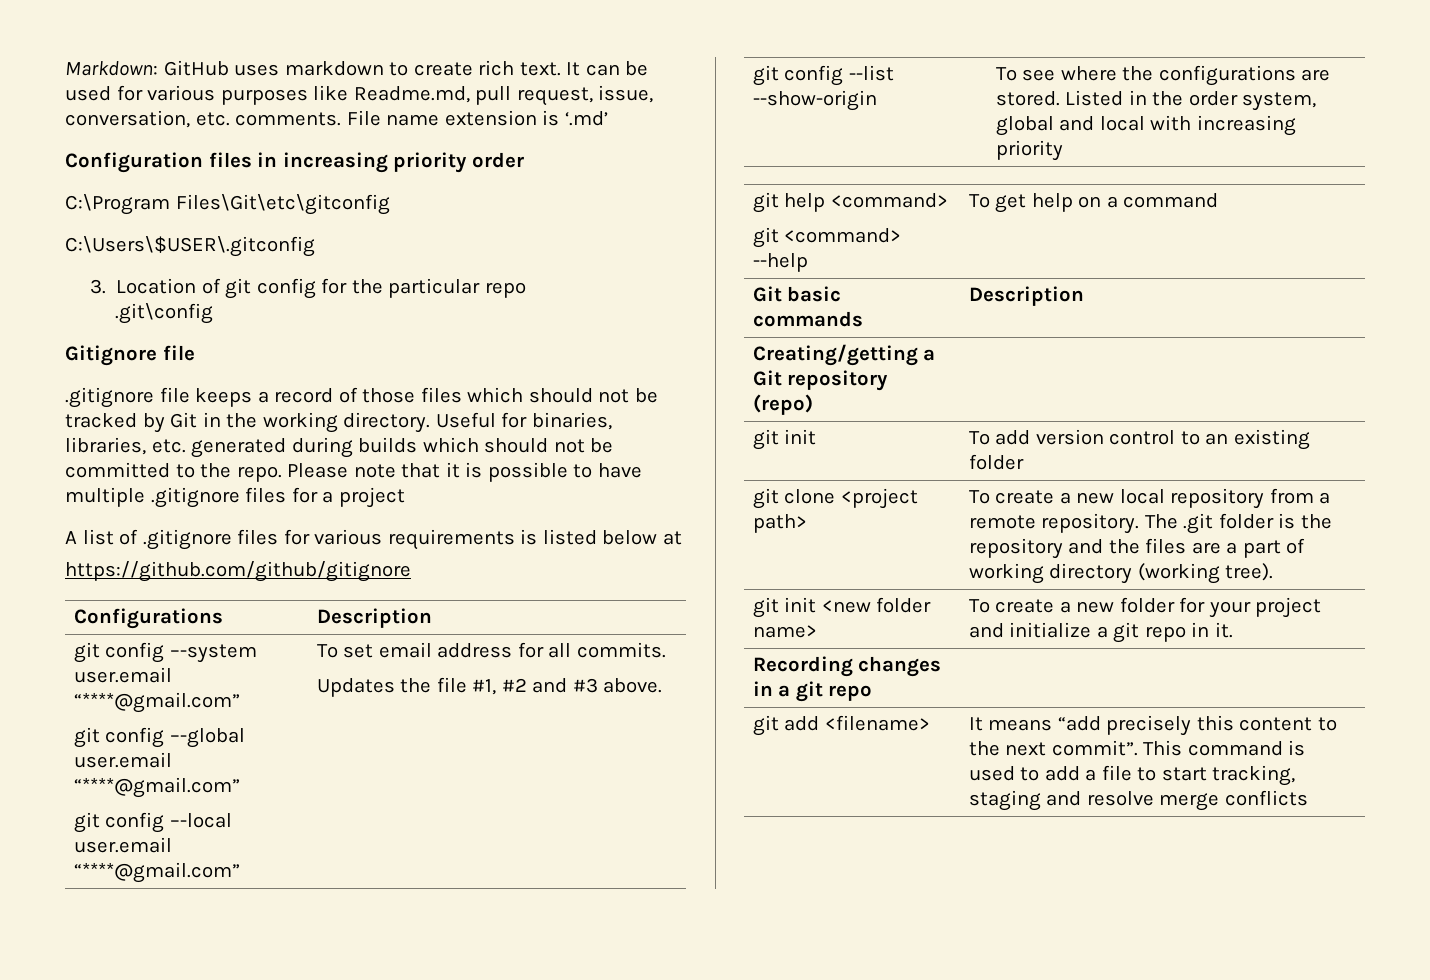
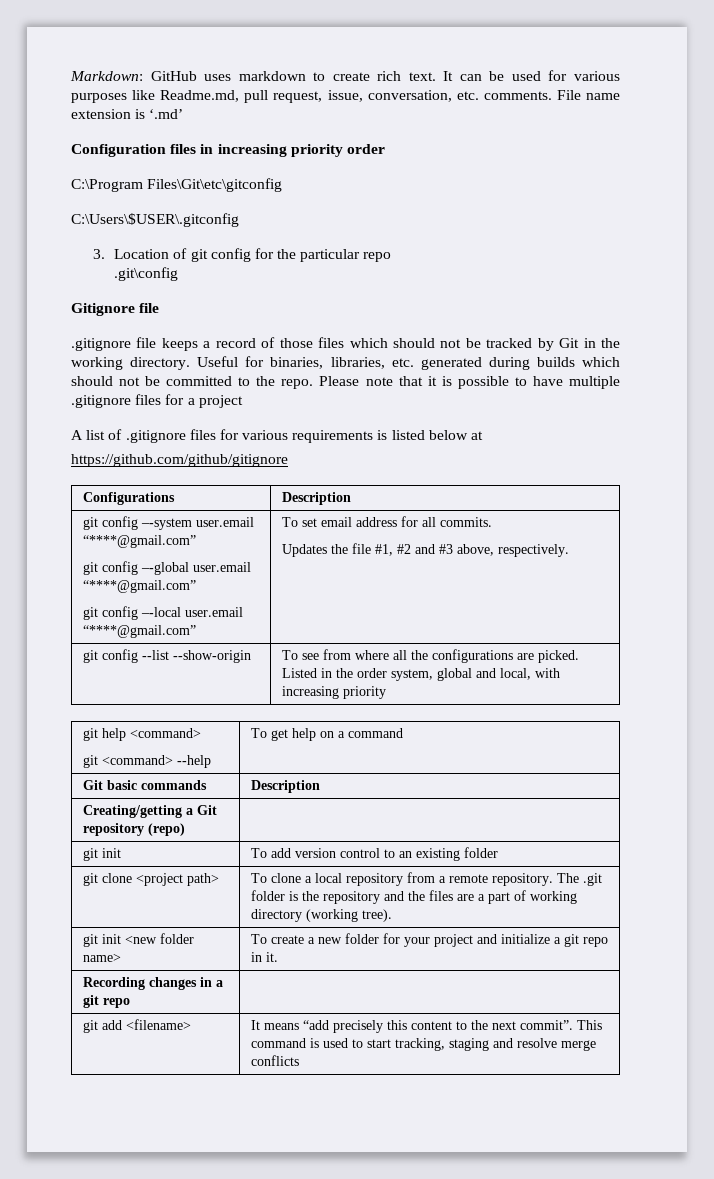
[603,678,663,693] above. -> [456,544,569,557] above, respectively.
[1060,66,1117,81] where -> [322,649,407,660] from where all
[995,91,1060,106] stored. -> [537,650,579,663] picked.
[1099,116,1145,131] local -> [499,668,531,680] local,
[995,490,1115,504] create a new -> [270,873,312,883] clone a
[1044,765,1157,781] add a file to -> (363, 1043) none

